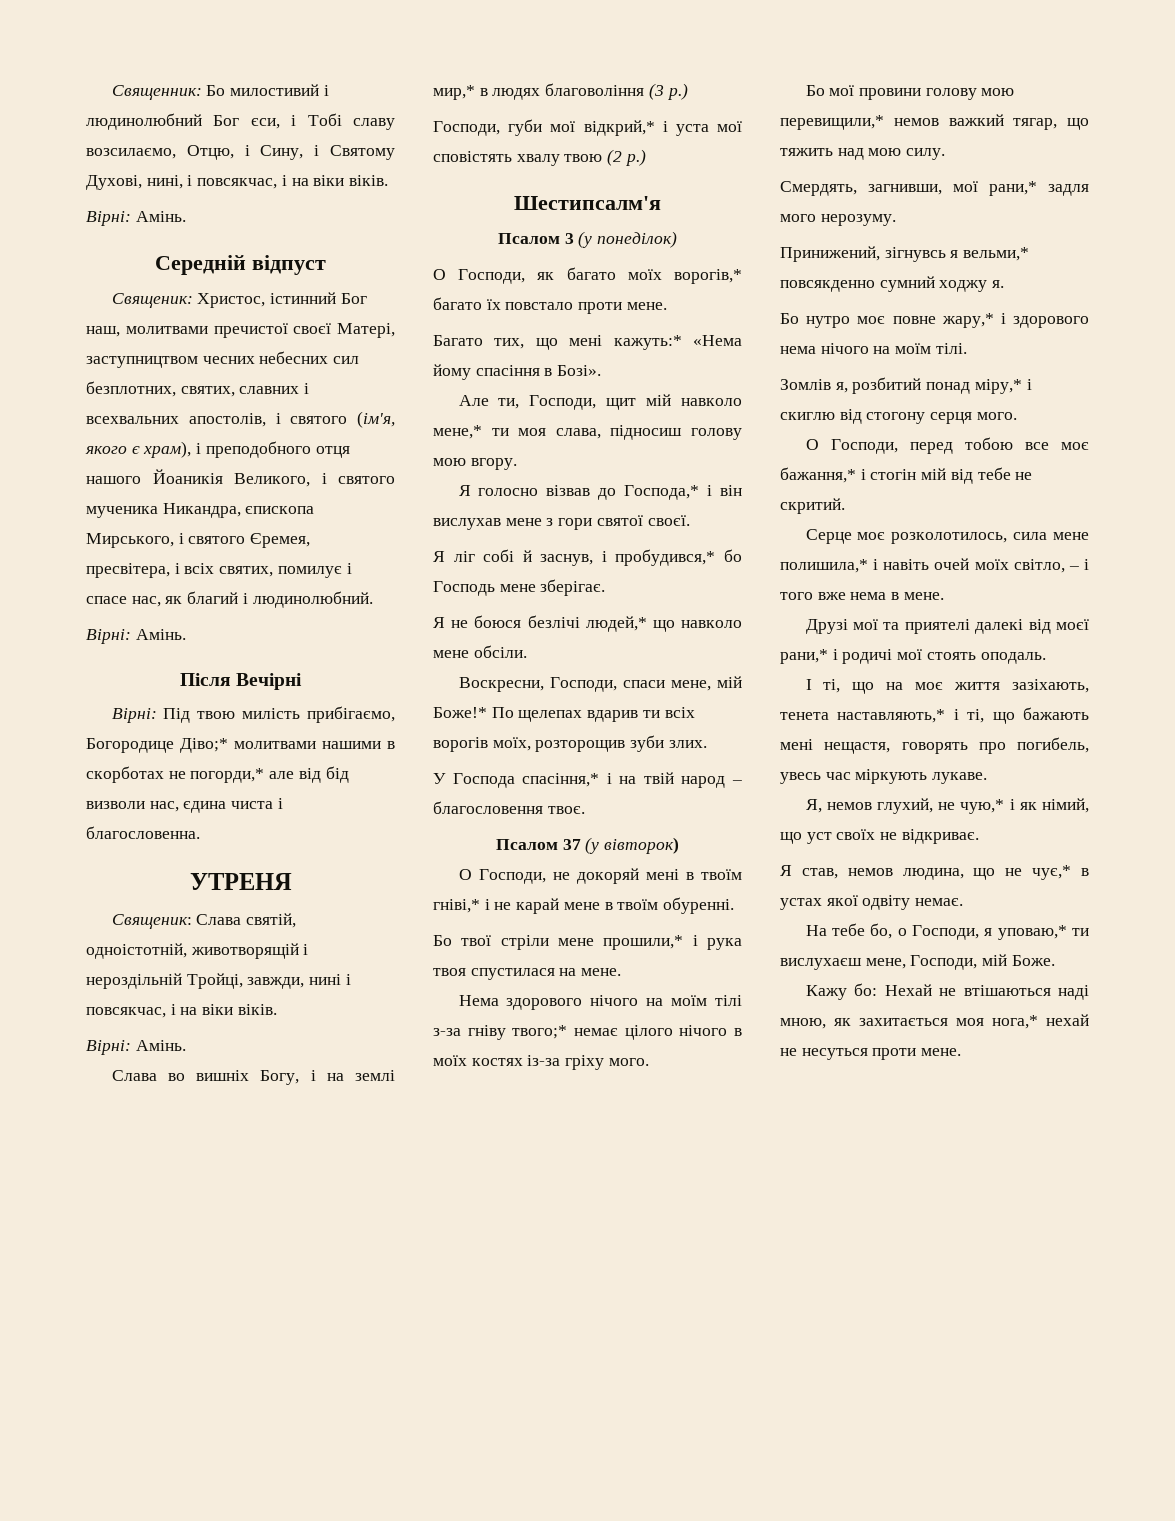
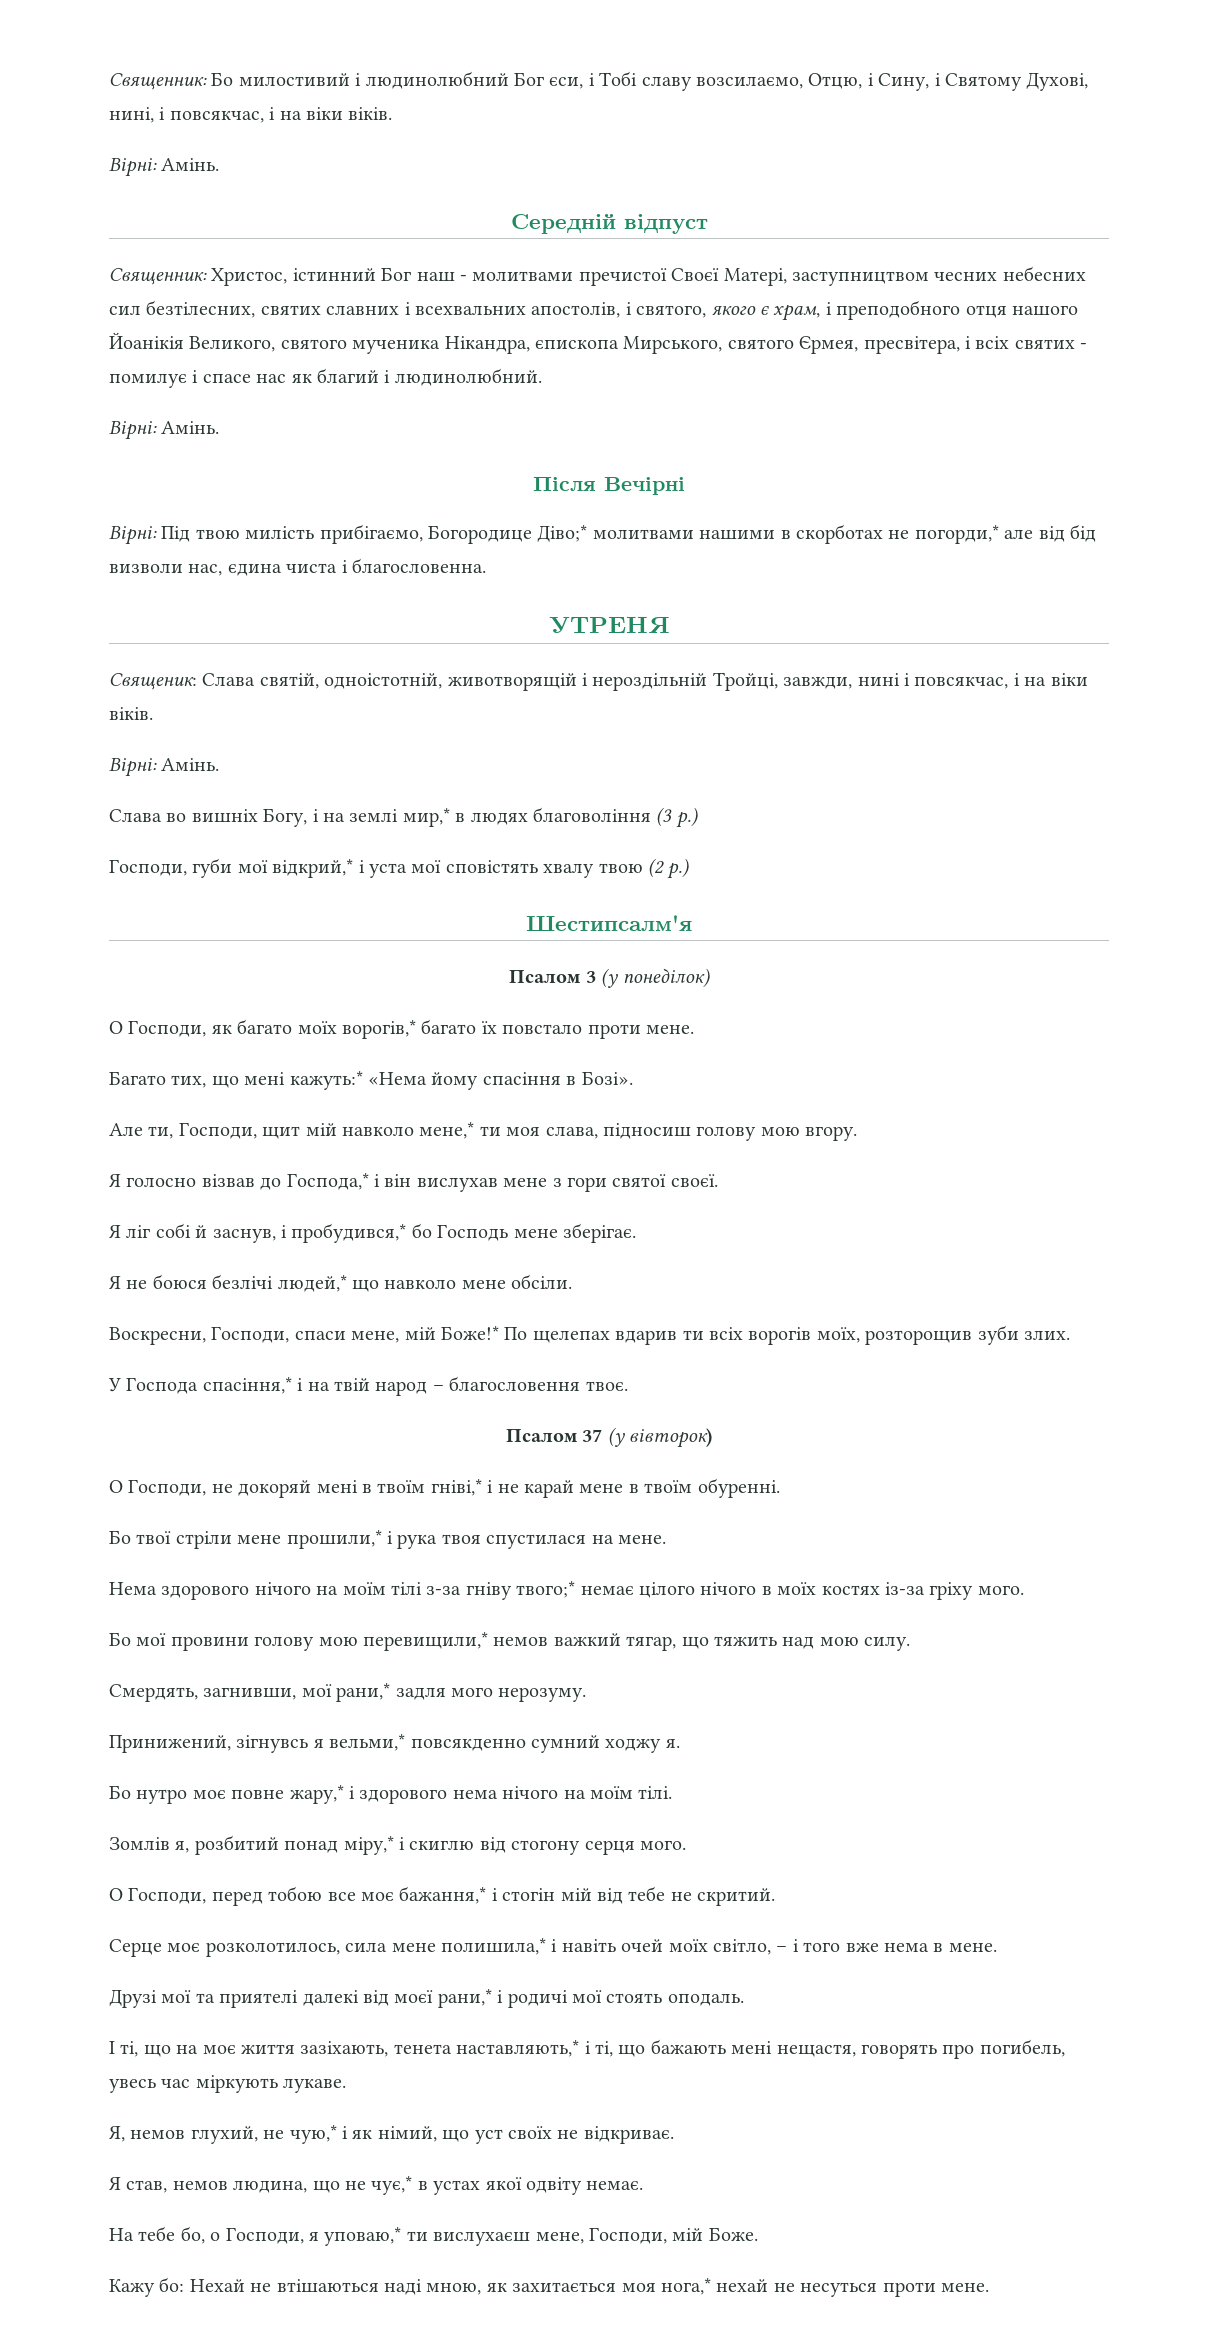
[111,293,193,308] Священик: -> [109,268,207,285] Священник:
[86,326,120,337] наш, -> [416,272,467,282] наш -
[293,323,332,334] своєї -> [671,268,720,281] Своєї
[86,381,235,397] безплотних, святих, -> [146,300,321,318] безтілесних, святих
[290,411,395,428] святого (ім'я, -> [636,305,707,318] святого,
[143,441,192,458] храм), -> [773,304,821,321] храм,
[152,469,327,487] Йоаникія Великого, і -> [109,332,276,352] Йоанікія Великого,
[162,503,241,518] Никандра, -> [444,336,530,354] Нікандра,
[178,533,311,548] і святого Єремея, -> [727,336,859,354] святого Єрмея,
[219,566,274,577] святих, -> [1014,339,1088,349] святих -
[131,596,161,607] нас, -> [256,374,287,383] нас

